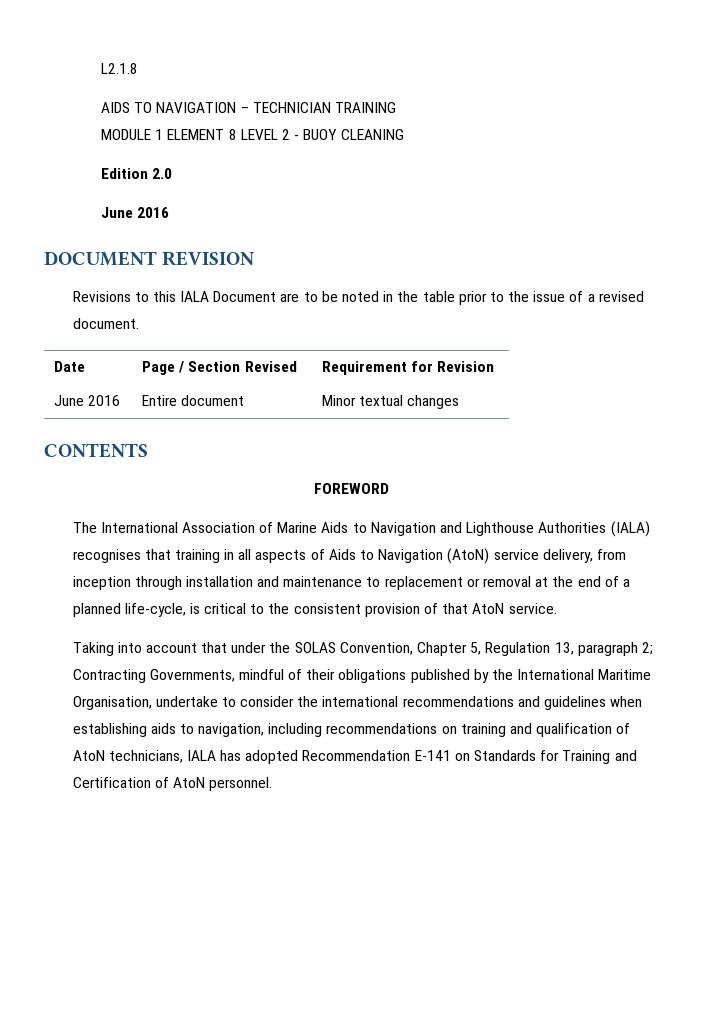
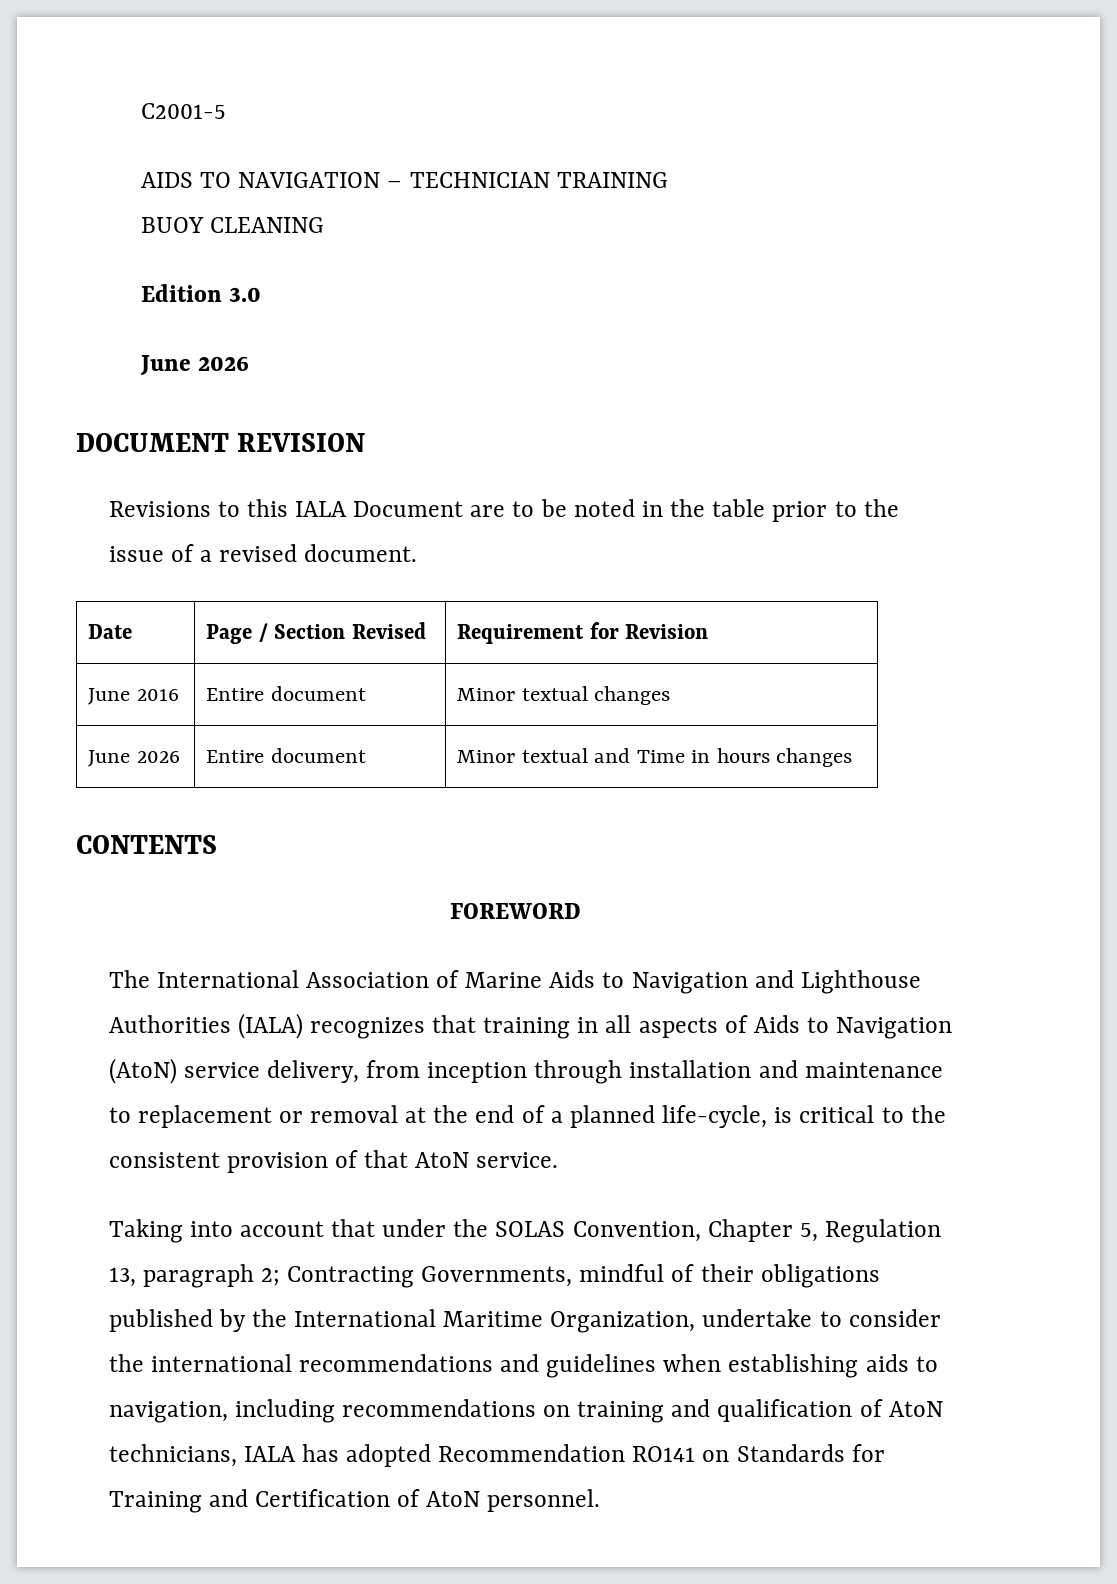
[101,63,139,74] L2.1.8 -> [140,103,226,119] C2001-5
[101,129,300,140] MODULE 1 ELEMENT 8 LEVEL 2 - -> (668, 180) none
[152,168,173,179] [101,207,170,218] 2.0 // June 2016 -> [229,287,262,302] [139,355,250,376] 3.0 // June 2026
(460, 402) none -> [88,750,180,767] [206,748,366,763] [457,748,853,767] // June 2026 | Entire document | Minor textual and Time in hours changes
[72,549,141,563] recognises -> [309,1017,425,1039] recognizes
[72,696,152,710] Organisation, -> [550,1311,696,1333] Organization,
[414,750,451,761] E-141 -> [632,1446,696,1462] RO141

